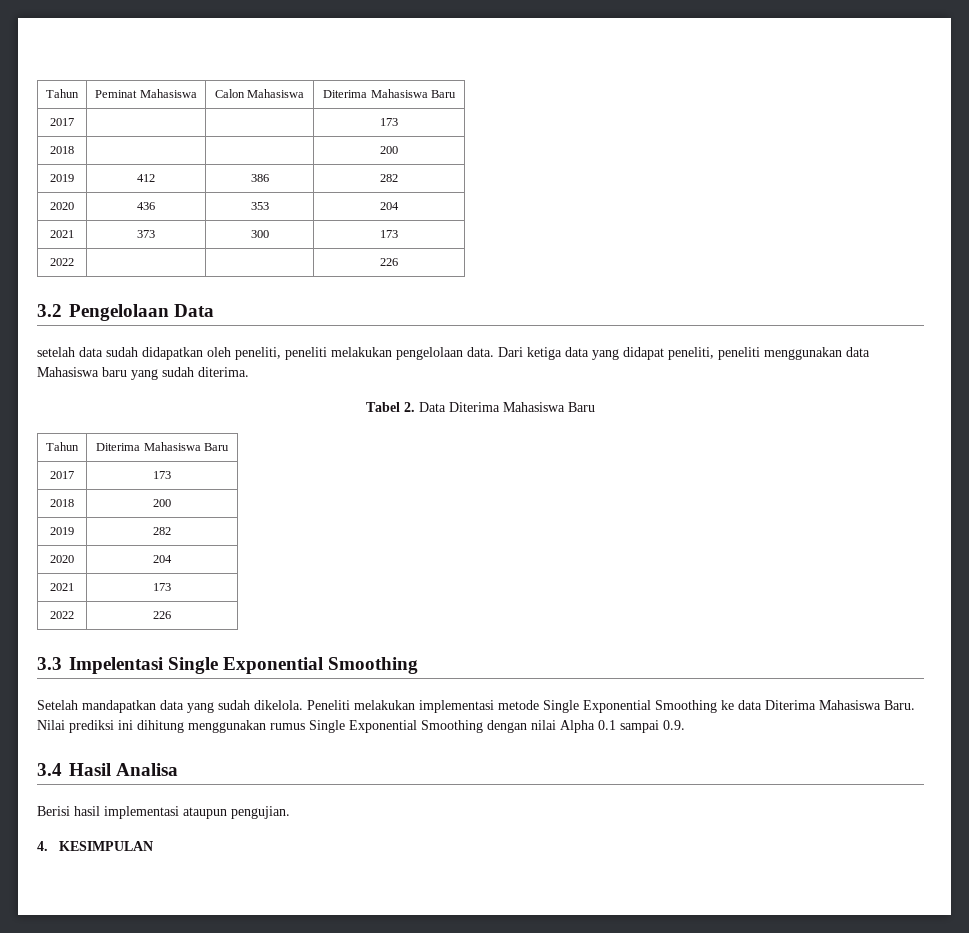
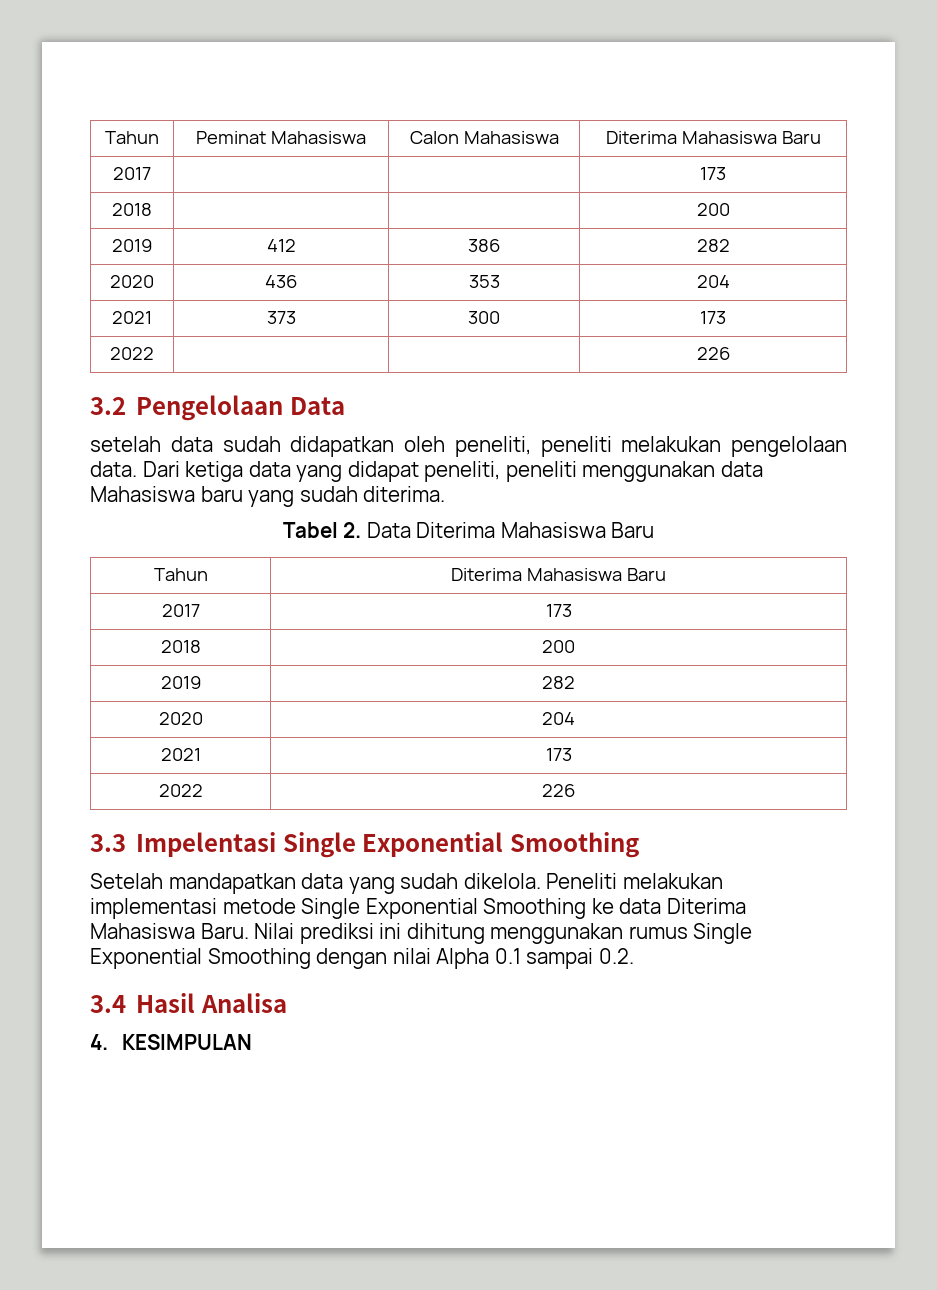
[663,720,685,730] 0.9. -> [598,948,634,964] 0.2.
[37,806,290,819] // Berisi hasil implementasi ataupun pengujian. -> (287, 1003) none

